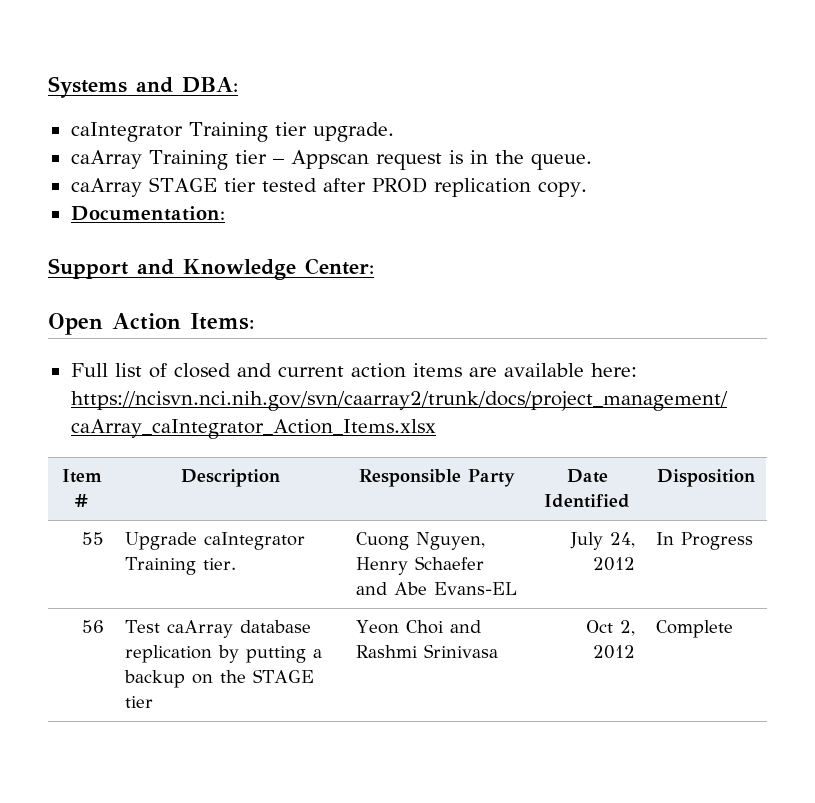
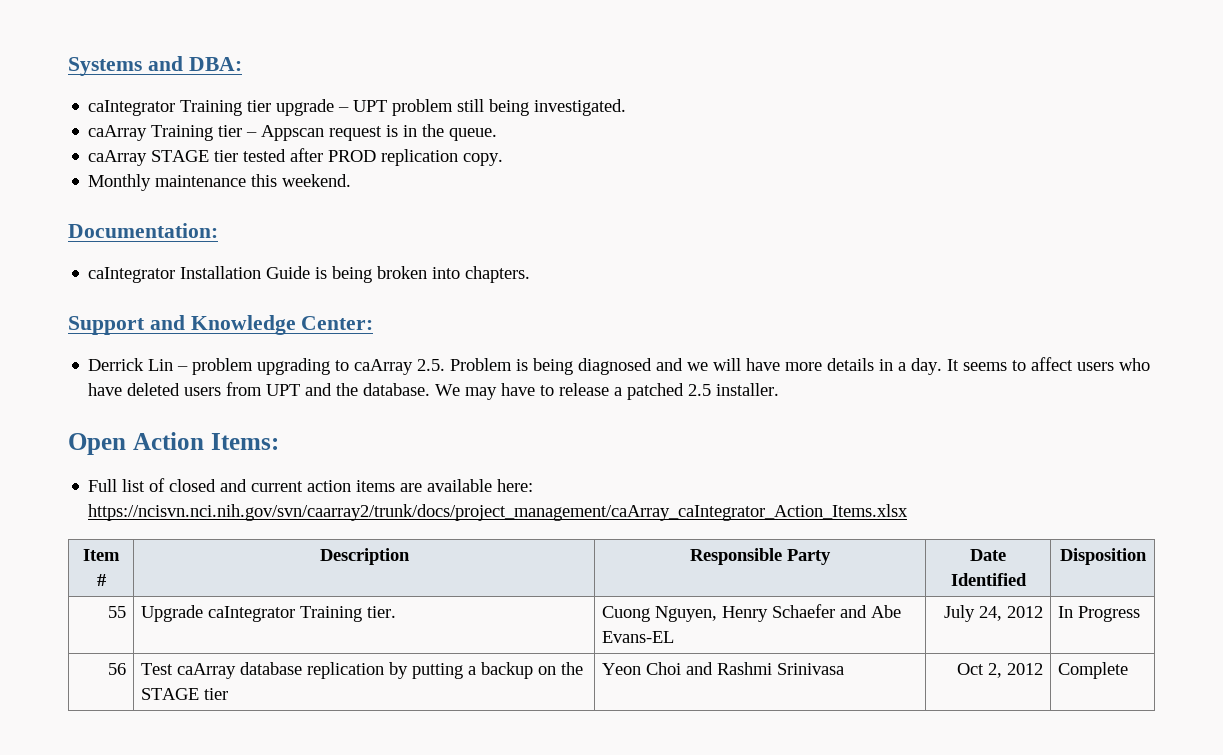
[312,122,394,142] upgrade. -> [276,99,627,116] upgrade – UPT problem still being investigated.
[70,206,225,221] [48,258,374,280] Documentation: // Support and Knowledge Center: -> [88,174,352,191] [68,223,218,238] [88,266,531,283] [68,315,374,335] [88,357,1151,375] [88,382,780,400] Monthly maintenance this weekend. // Documentation: // caIntegrator Installation Guide is being broken into chapters. // Support and Knowledge Center: // Derrick Lin – problem upgrading to caArray 2.5. Problem is being diagnosed and we will have more details in a day. It seems to affect users who have deleted users from UPT and the database. We may have to release a patched 2.5 installer.

